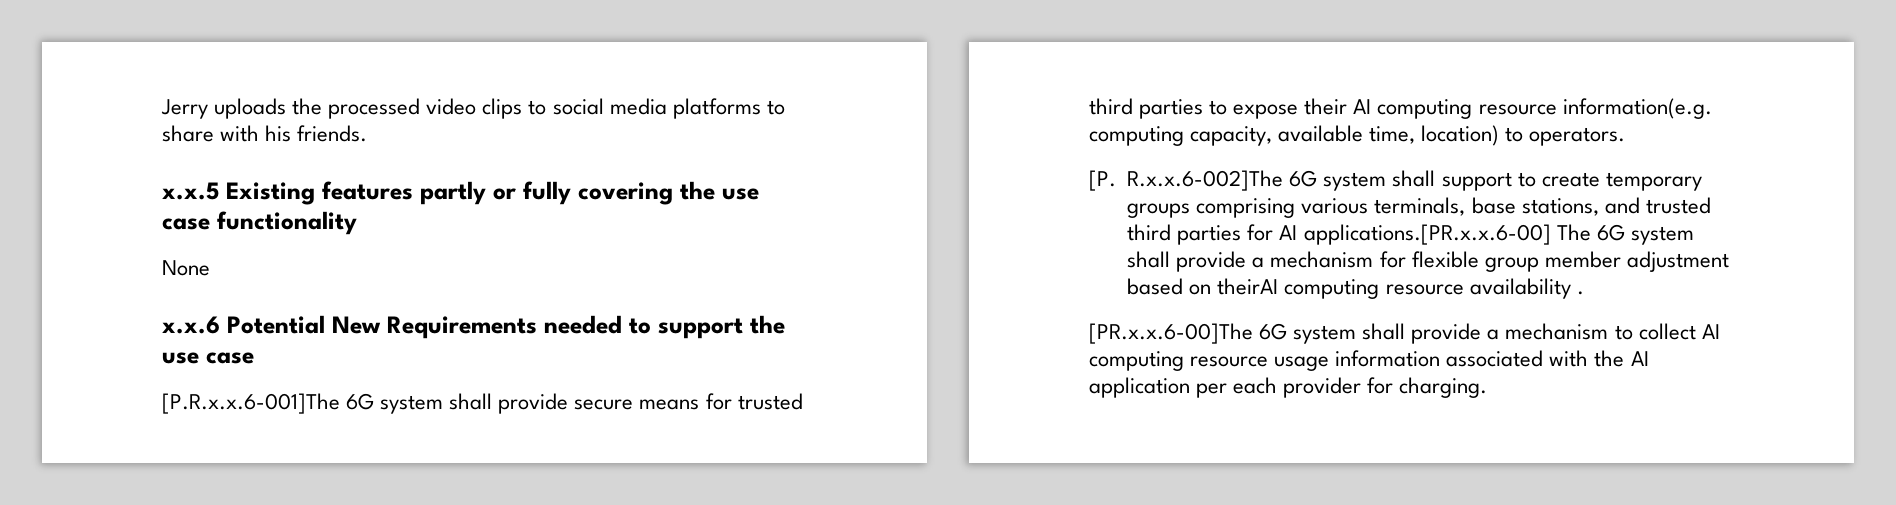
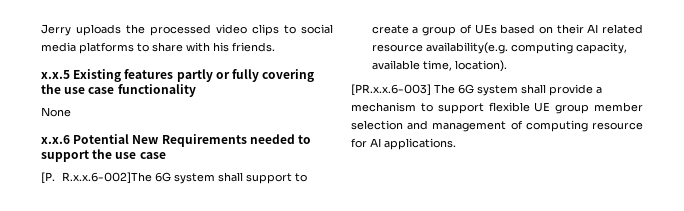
[162,393,803,414] [1089,98,1712,119] [1089,125,1626,146] // [P.R.x.x.6-001]The 6G system shall provide secure means for trusted third parties to expose their AI computing resource information(e.g. computing capacity, available time, location) to operators. -> (166, 155) none
[1605,172,1702,191] [1127,197,1711,218] [1127,224,1551,245] temporary groups comprising various terminals, base stations, and trusted third parties for AI applications.[PR.x.x.6-00] -> [412,24,643,36] [371,42,627,54] [371,60,507,72] [351,84,431,96] a group of UEs based on their AI related resource availability(e.g. computing capacity, available time, location). // [PR.x.x.6-003]
[1379,251,1729,272] [1127,278,1584,299] [1089,323,1720,344] [1089,350,1649,371] [1089,377,1488,398] for flexible group member adjustment based on theirAI computing resource availability . // [PR.x.x.6-00]The 6G system shall provide a mechanism to collect AI computing resource usage information associated with the AI application per each provider for charging. -> [420,102,643,114] [351,120,643,132] [351,138,456,150] to support flexible UE group member selection and management of computing resource for AI applications.

